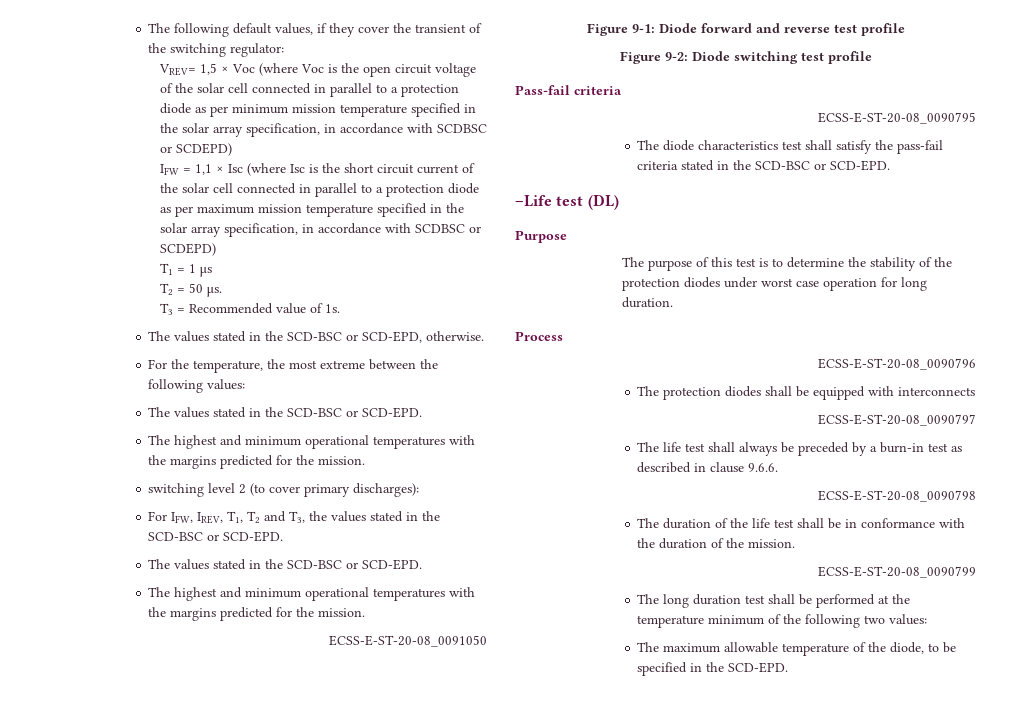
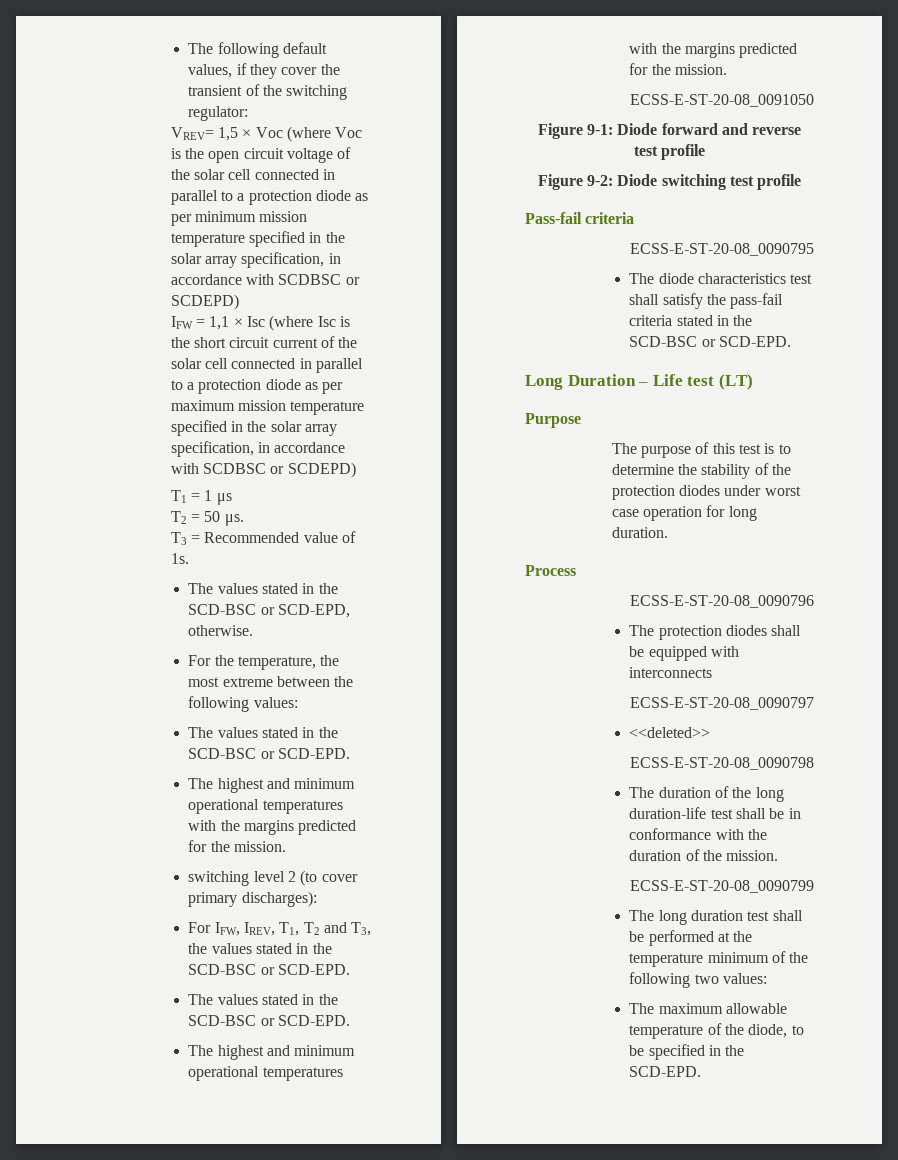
[515,194,619,210] –Life test (DL) -> [525,374,753,390] Long Duration – Life test (LT)
[637,442,963,456] [637,462,779,473] The life test shall always be preceded by a burn-in test as described in clause 9.6.6. -> [629,727,711,738] <<deleted>>
[752,518,771,528] life -> [755,787,784,802] [629,807,707,819] long duration-life

